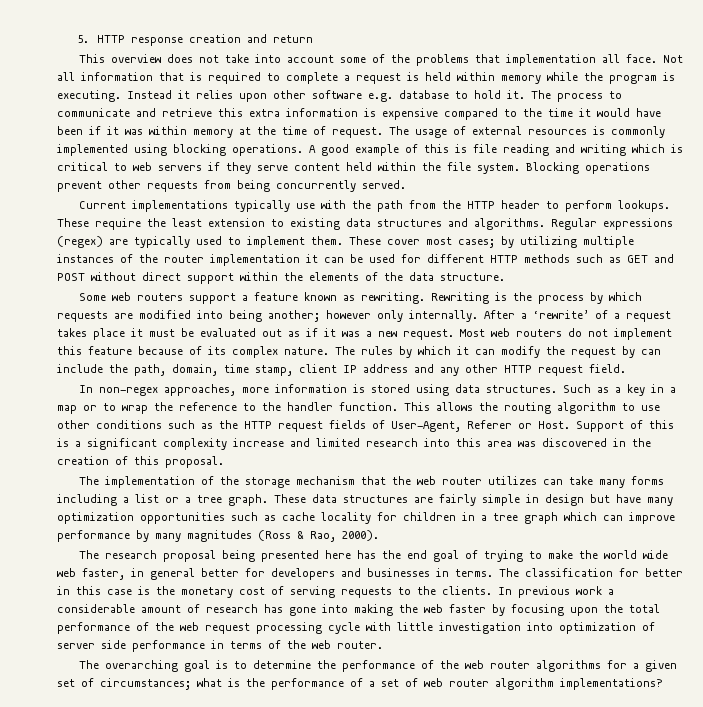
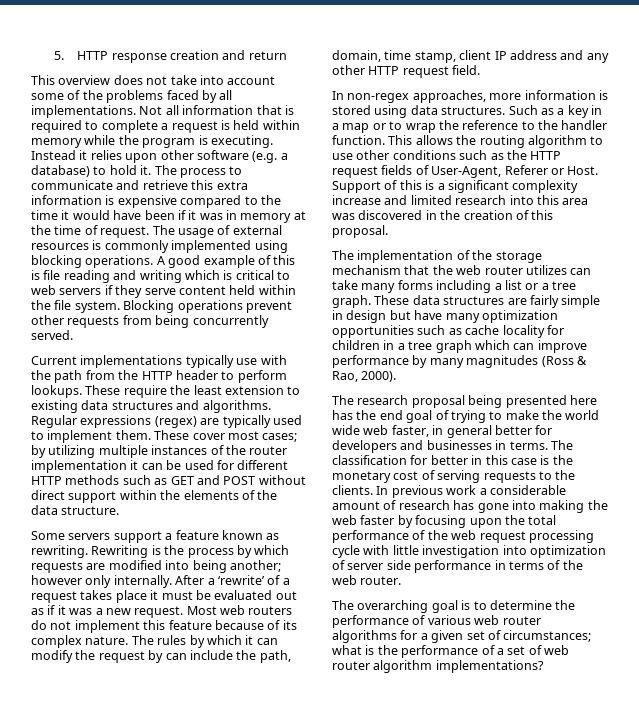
[474,54,657,66] that implementation all face. -> [166,90,233,103] [31,105,136,118] faced by all implementations.
[368,90,449,102] e.g. database -> [252,151,288,163] [31,165,90,177] (e.g. a database)
[149,126,187,135] within -> [226,210,237,220] in
[111,292,183,301] web routers -> [68,533,111,540] servers
[439,660,459,669] the -> [427,615,471,625] various

